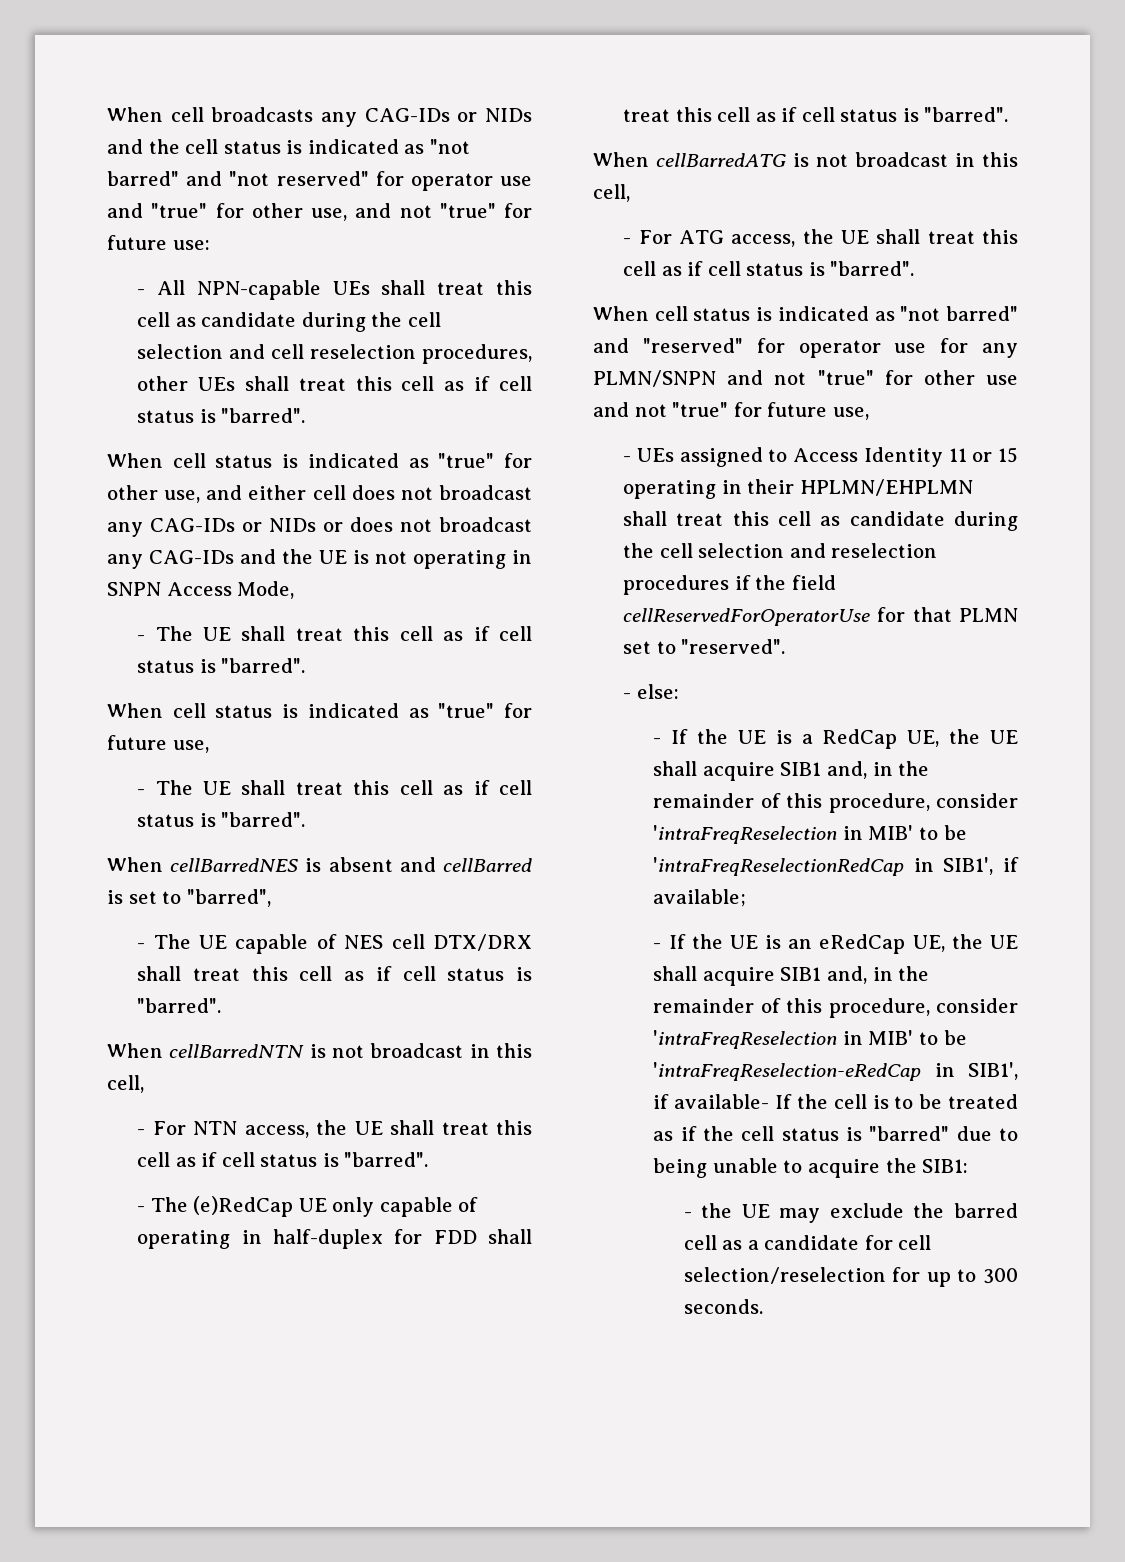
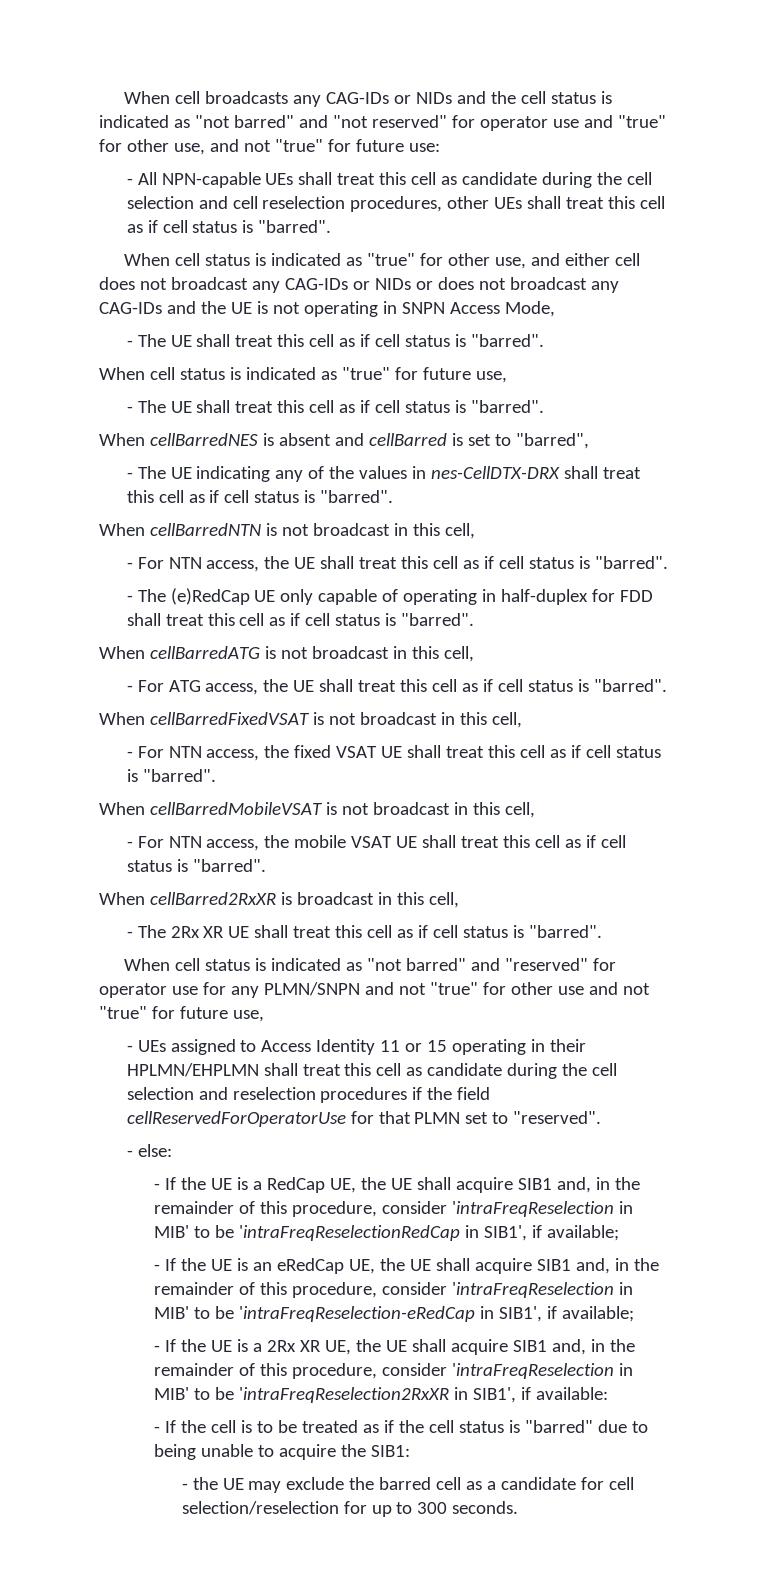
[235,934,532,954] capable of NES cell DTX/DRX -> [196,466,561,482] indicating any of the values in nes-CellDTX-DRX
(915, 268) none -> [99,712,522,728] [126,745,662,761] [126,769,216,782] [99,802,535,818] [126,835,627,851] [126,859,266,872] [99,892,459,908] [126,925,603,938] // When cellBarredFixedVSAT is not broadcast in this cell, // - For NTN access, the fixed VSAT UE shall treat this cell as if cell status is "barred". // When cellBarredMobileVSAT is not broadcast in this cell, // - For NTN access, the mobile VSAT UE shall treat this cell as if cell status is "barred". // When cellBarred2RxXR is broadcast in this cell, // - The 2Rx XR UE shall treat this cell as if cell status is "barred".
[674,1094,770,1109] available- -> [561,1306,634,1322] [154,1339,635,1355] [154,1363,633,1379] [154,1387,608,1403] [154,1426,161,1433] available; // - If the UE is a 2Rx XR UE, the UE shall acquire SIB1 and, in the remainder of this procedure, consider 'intraFreqReselection in MIB' to be 'intraFreqReselection2RxXR in SIB1', if available: // -

